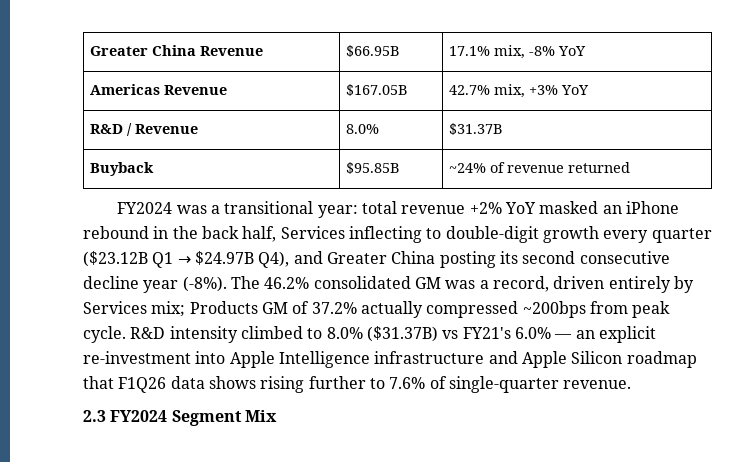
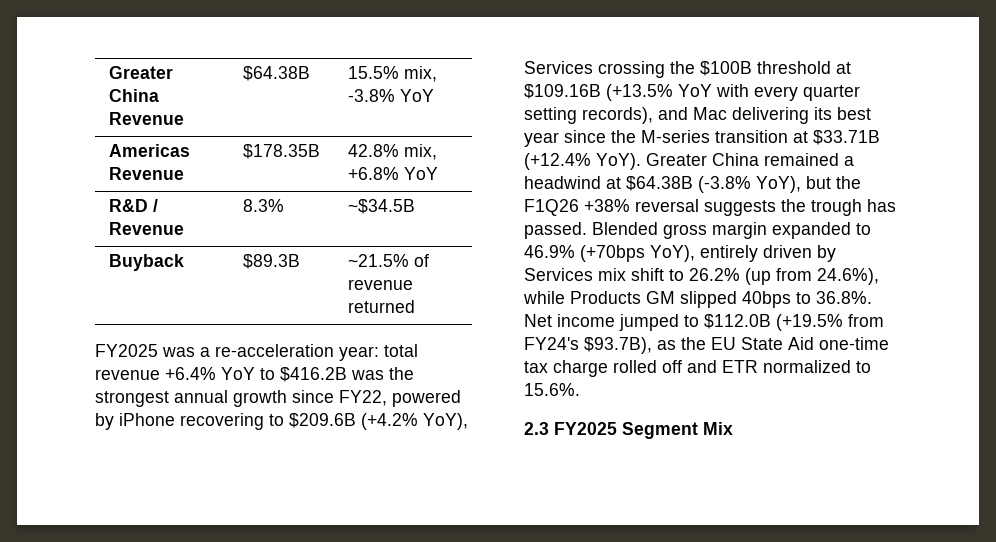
[346,45,400,57] [449,45,556,59] $66.95B | 17.1% mix, -8% -> [242,66,310,81] [347,66,437,82] [347,89,395,102] $64.38B | 15.5% mix, -3.8%
[346,84,408,96] [449,84,559,98] $167.05B | 42.7% mix, +3% -> [242,144,320,159] [347,144,437,160] [347,167,399,180] $178.35B | 42.8% mix, +6.8%
[346,124,380,134] [449,123,503,135] 8.0% | $31.37B -> [242,199,284,212] [347,199,415,214] 8.3% | ~$34.5B
[346,162,400,174] [449,163,487,173] $95.85B | ~24% -> [242,254,300,269] [347,254,409,267] $89.3B | ~21.5%
[117,201,314,214] FY2024 was a transitional -> [95,344,334,357] FY2025 was a re-acceleration
[469,201,679,214] [83,226,712,243] [83,251,670,268] [83,276,694,293] [83,301,671,318] [83,326,656,343] [83,351,697,368] [83,376,632,393] +2% YoY masked an iPhone rebound in the back half, Services inflecting to double-digit growth every quarter ($23.12B Q1 → $24.97B Q4), and Greater China posting its second consecutive decline year (-8%). The 46.2% consolidated GM was a record, driven entirely by Services mix; Products GM of 37.2% actually compressed ~200bps from peak cycle. R&D intensity climbed to 8.0% ($31.37B) vs FY21's 6.0% — an explicit re-investment into Apple Intelligence infrastructure and Apple Silicon roadmap that F1Q26 data shows rising further to 7.6% of single-quarter revenue. -> [165,367,414,382] [95,390,461,407] [95,413,468,430] [524,61,851,78] [524,84,860,101] [524,107,871,124] [524,130,880,147] [524,153,854,170] [524,176,861,193] [524,199,896,216] [524,222,871,239] [524,245,836,262] [524,268,879,285] [523,291,872,308] [524,314,884,331] [524,337,889,354] [524,360,871,377] [524,383,580,396] +6.4% YoY to $416.2B was the strongest annual growth since FY22, powered by iPhone recovering to $209.6B (+4.2% YoY), Services crossing the $100B threshold at $109.16B (+13.5% YoY with every quarter setting records), and Mac delivering its best year since the M-series transition at $33.71B (+12.4% YoY). Greater China remained a headwind at $64.38B (-3.8% YoY), but the F1Q26 +38% reversal suggests the trough has passed. Blended gross margin expanded to 46.9% (+70bps YoY), entirely driven by Services mix shift to 26.2% (up from 24.6%), while Products GM slipped 40bps to 36.8%. Net income jumped to $112.0B (+19.5% from FY24's $93.7B), as the EU State Aid one-time tax charge rolled off and ETR normalized to 15.6%.
[110,410,168,422] FY2024 -> [554,422,617,435] FY2025

